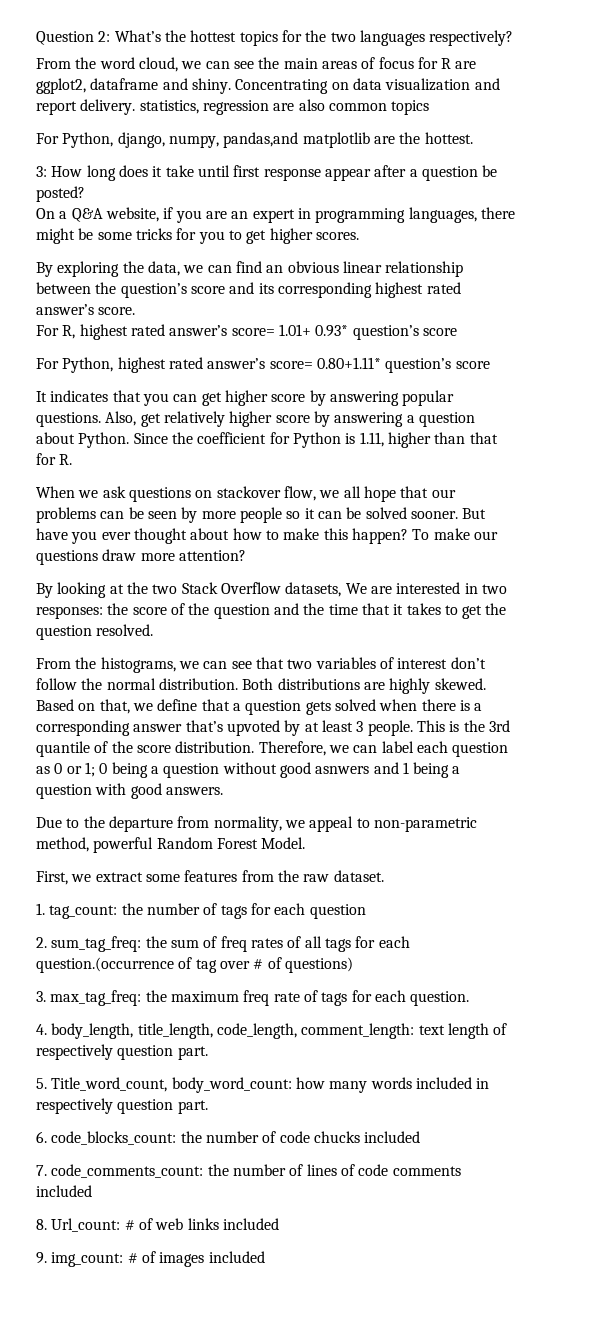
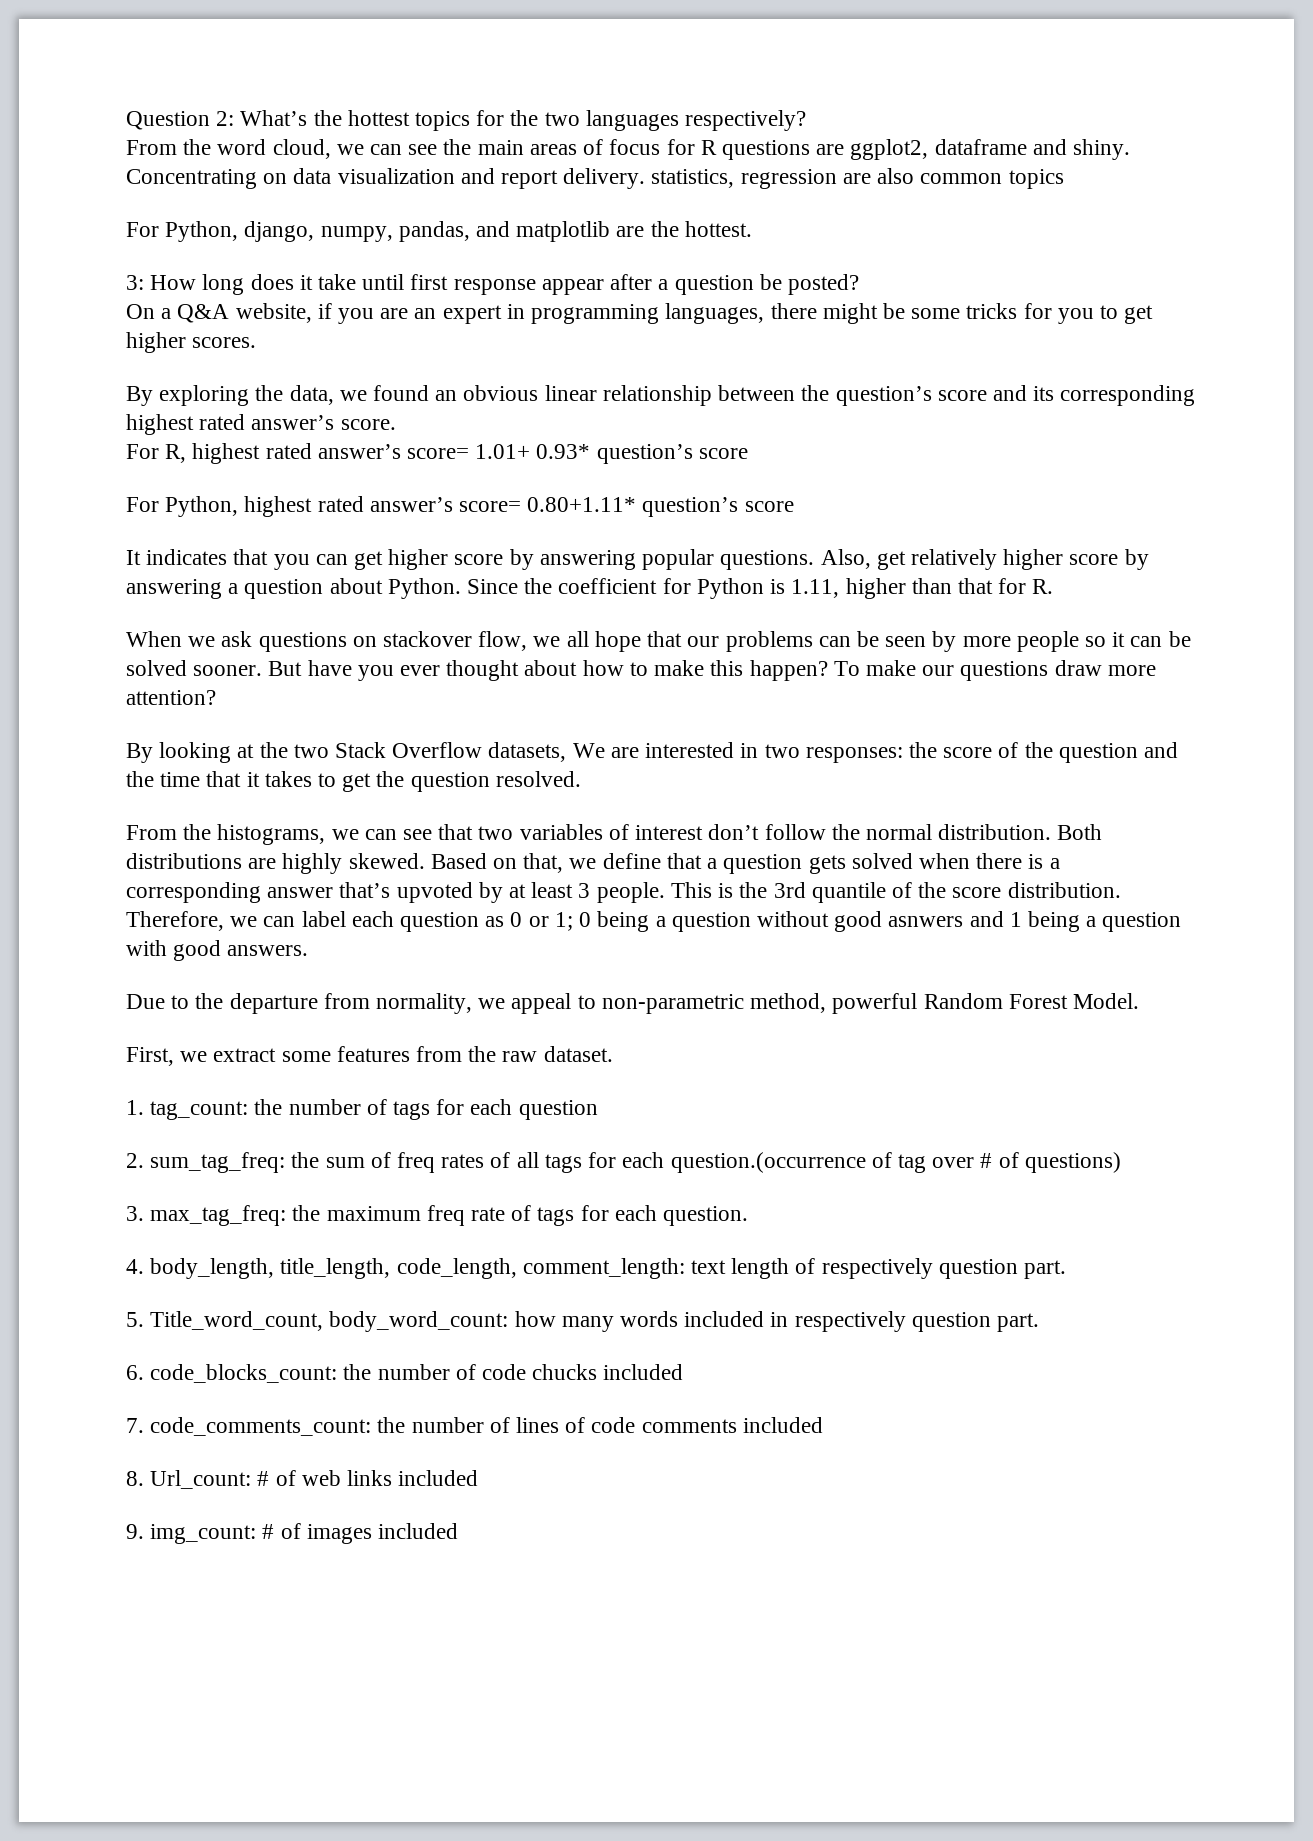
(452, 63) none -> [721,140,810,160] questions
[223,132,299,148] pandas,and -> [398,221,511,242] pandas, and
[207,261,262,273] can find -> [373,385,430,401] found

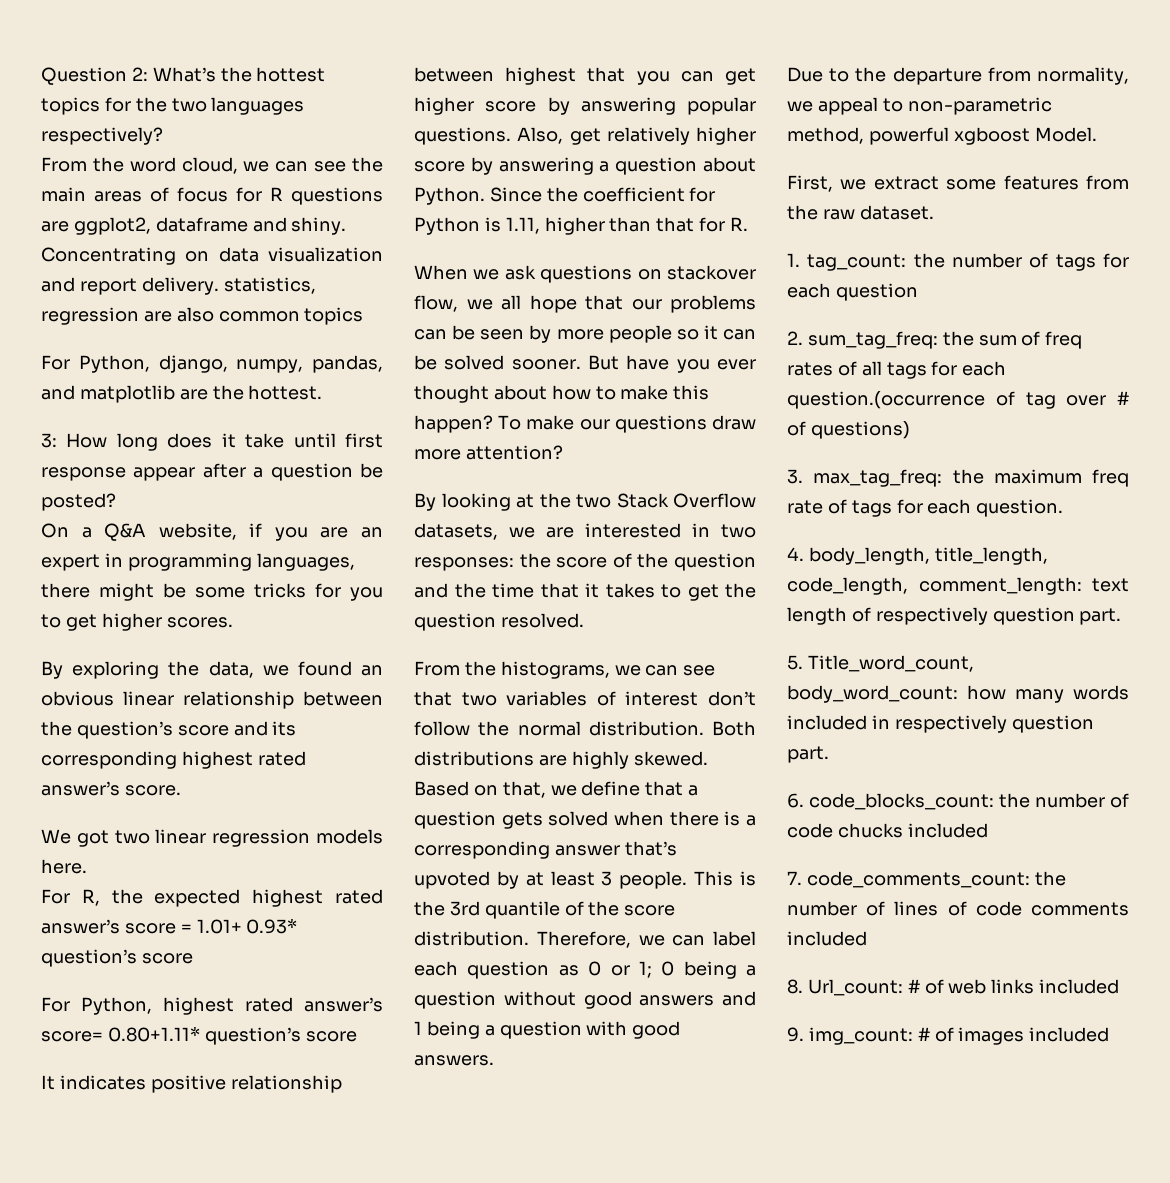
(396, 424) none -> [41,829,383,847] [41,859,87,874] // We got two linear regression models here.
[192,443,470,464] highest rated answer’s score= -> [111,889,383,907] [41,919,192,934] the expected highest rated answer’s score =
(228, 557) none -> [150,1075,342,1093] [414,67,577,85] positive relationship between highest
[572,743,605,758] We -> [509,527,535,538] we
[888,916,964,927] asnwers -> [639,995,715,1006] answers
[923,993,1068,1009] Random Forest -> [953,127,1030,145] xgboost

